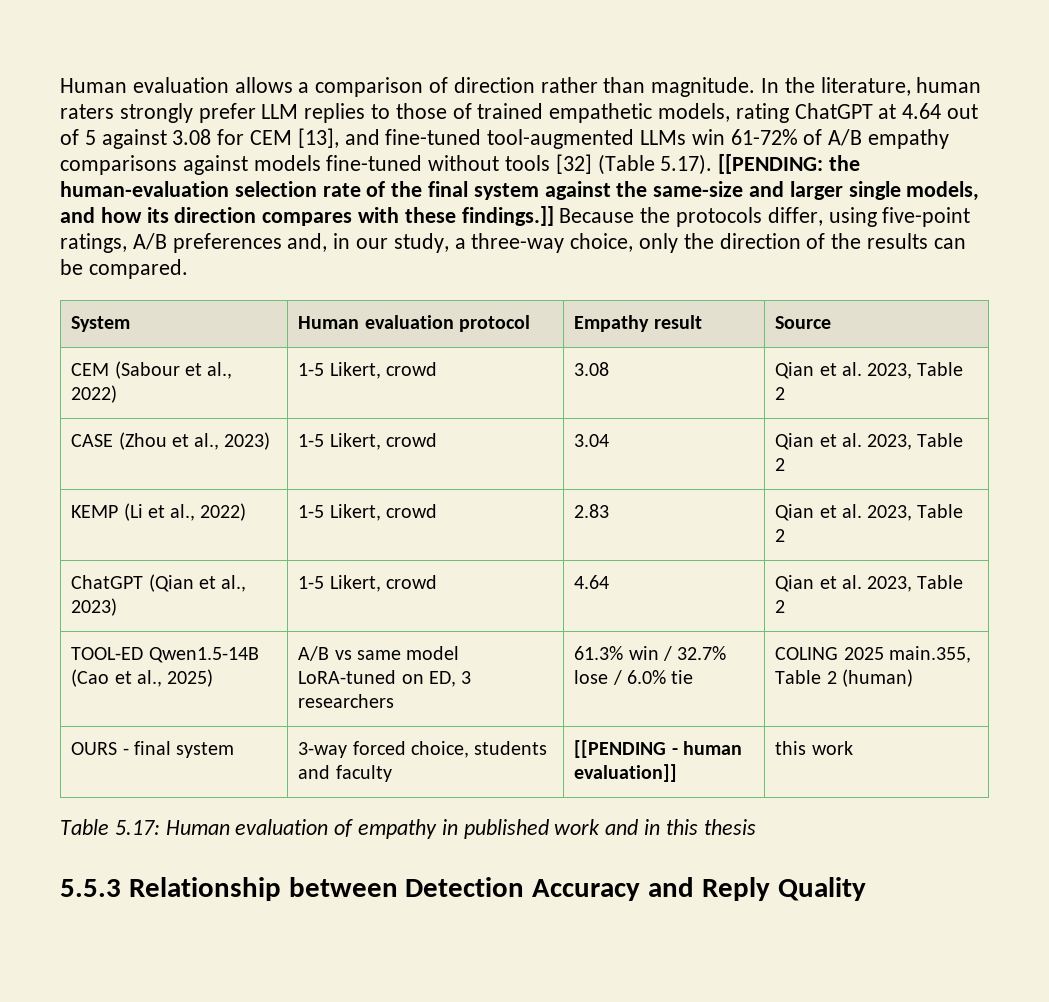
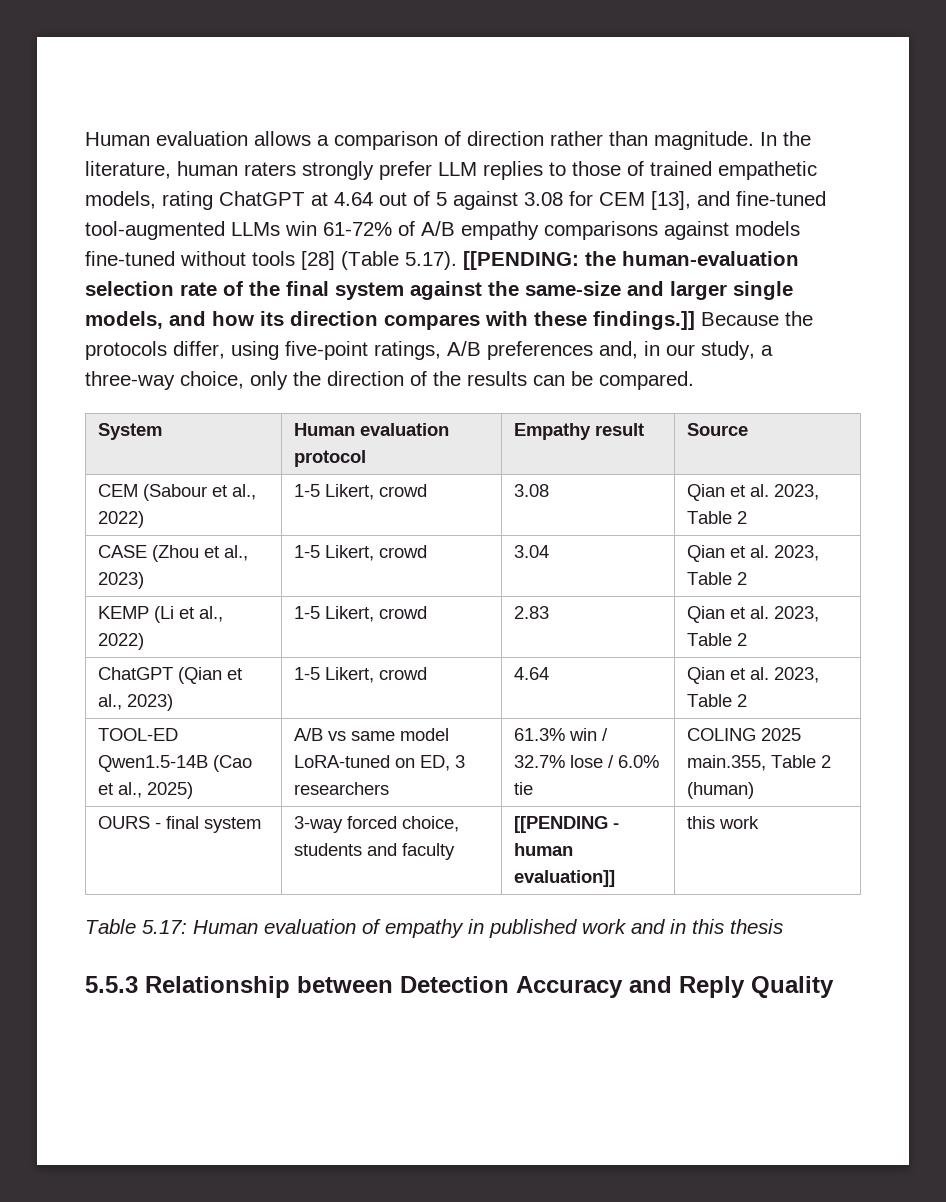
[555,154,592,174] [32] -> [301,251,335,270] [28]

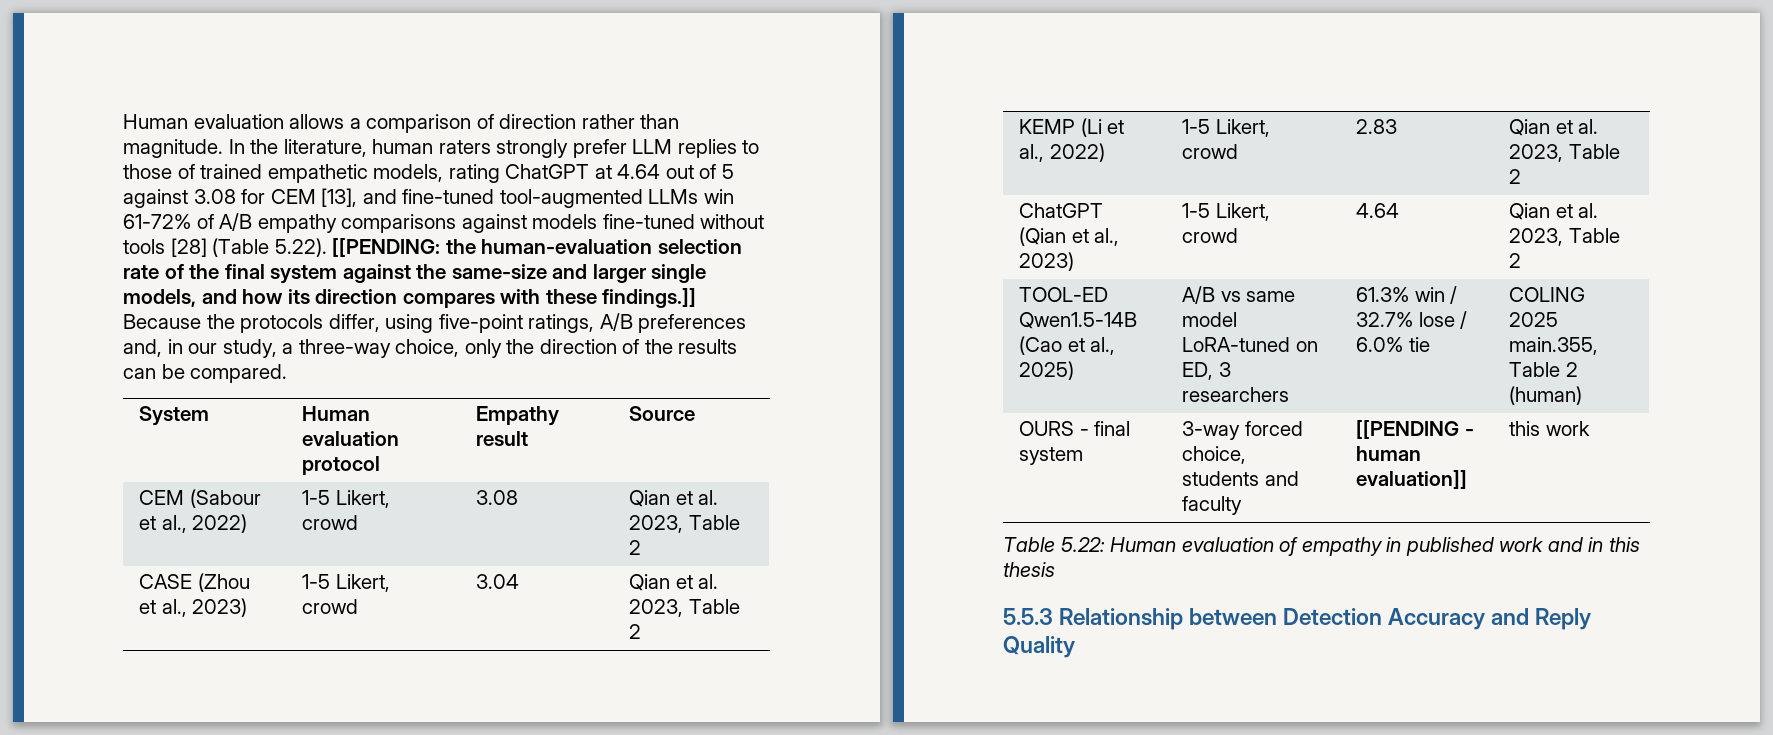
[405,251,457,270] 5.17). -> [274,238,327,257] 5.22).
[142,920,187,934] 5.17: -> [1060,537,1105,552] 5.22:

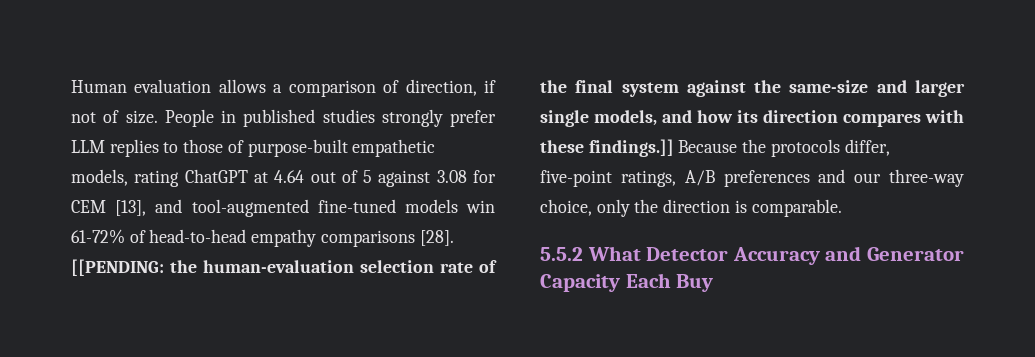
[499,114,680,129] [123,139,491,158] direction rather than magnitude. In the literature, human raters -> [405,79,497,96] [71,109,375,127] direction, if not of size. People in published studies
[200,164,263,179] trained -> [247,139,348,157] purpose-built
[402,189,699,208] fine-tuned tool-augmented LLMs -> [191,199,458,217] tool-augmented fine-tuned models
[219,213,253,231] A/B -> [149,229,247,243] head-to-head
[461,214,765,233] [123,238,327,257] against models fine-tuned without tools [28] (Table 5.22). -> [419,230,454,246] [28].
[385,314,434,333] using -> (890, 147) none
[123,339,294,358] and, in our study, a -> [818,169,882,183] and our
[622,339,738,354] [123,364,288,383] [139,406,210,426] [302,406,371,421] [302,431,400,446] [302,456,381,475] [476,406,560,426] [476,431,529,446] [629,406,696,421] [139,489,261,508] [139,514,248,533] [302,490,390,508] [302,515,359,530] [476,490,519,505] [629,490,719,507] [629,515,740,533] [629,540,642,555] [139,573,250,592] [139,598,248,617] [302,574,390,592] [302,599,359,614] [476,574,520,589] [629,574,719,591] [629,599,740,617] [629,624,642,639] [1019,118,1125,137] [1019,143,1105,162] [1182,119,1270,137] [1182,144,1239,159] [1356,119,1398,134] [1509,119,1599,136] [1509,144,1620,162] [1509,169,1522,184] [1019,203,1104,218] [1019,227,1120,246] [1019,252,1075,271] [1182,203,1270,221] [1182,228,1239,243] [1356,203,1400,218] [1509,203,1599,220] [1509,228,1620,246] [1509,253,1522,268] [1019,287,1109,302] [1019,312,1138,329] [1019,336,1116,355] [1019,361,1075,380] [1182,286,1296,304] [1182,312,1238,327] [1182,337,1318,352] [1182,362,1231,380] [1182,387,1290,402] [1356,286,1458,304] [1356,311,1468,329] [1356,337,1430,352] [1509,287,1586,302] [1509,312,1559,327] [1509,337,1599,355] [1509,362,1578,377] [1509,386,1583,405] [1019,421,1131,436] [1019,447,1084,465] [1182,421,1303,440] [1182,446,1247,464] [1182,471,1299,486] [1182,496,1243,515] [1356,420,1474,439] [1356,446,1422,461] [1356,470,1468,489] [1509,421,1590,436] [1003,537,1640,556] [1003,562,1055,577] [1003,608,1592,630] [1003,636,1075,658] of the results can be compared. // System | Human evaluation protocol | Empathy result | Source // CEM (Sabour et al., 2022) | 1-5 Likert, crowd | 3.08 | Qian et al. 2023, Table 2 // CASE (Zhou et al., 2023) | 1-5 Likert, crowd | 3.04 | Qian et al. 2023, Table 2 // KEMP (Li et al., 2022) | 1-5 Likert, crowd | 2.83 | Qian et al. 2023, Table 2 // ChatGPT (Qian et al., 2023) | 1-5 Likert, crowd | 4.64 | Qian et al. 2023, Table 2 // TOOL-ED Qwen1.5-14B (Cao et al., 2025) | A/B vs same model LoRA-tuned on ED, 3 researchers | 61.3% win / 32.7% lose / 6.0% tie | COLING 2025 main.355, Table 2 (human) // OURS - final system | 3-way forced choice, students and faculty | [[PENDING - human evaluation]] | this work // Table 5.22: Human evaluation of empathy in published work and in this thesis // 5.5.3 Relationship between Detection Accuracy and Reply Quality -> [734,199,842,217] [540,246,964,265] [540,273,714,292] is comparable. // 5.5.2 What Detector Accuracy and Generator Capacity Each Buy

